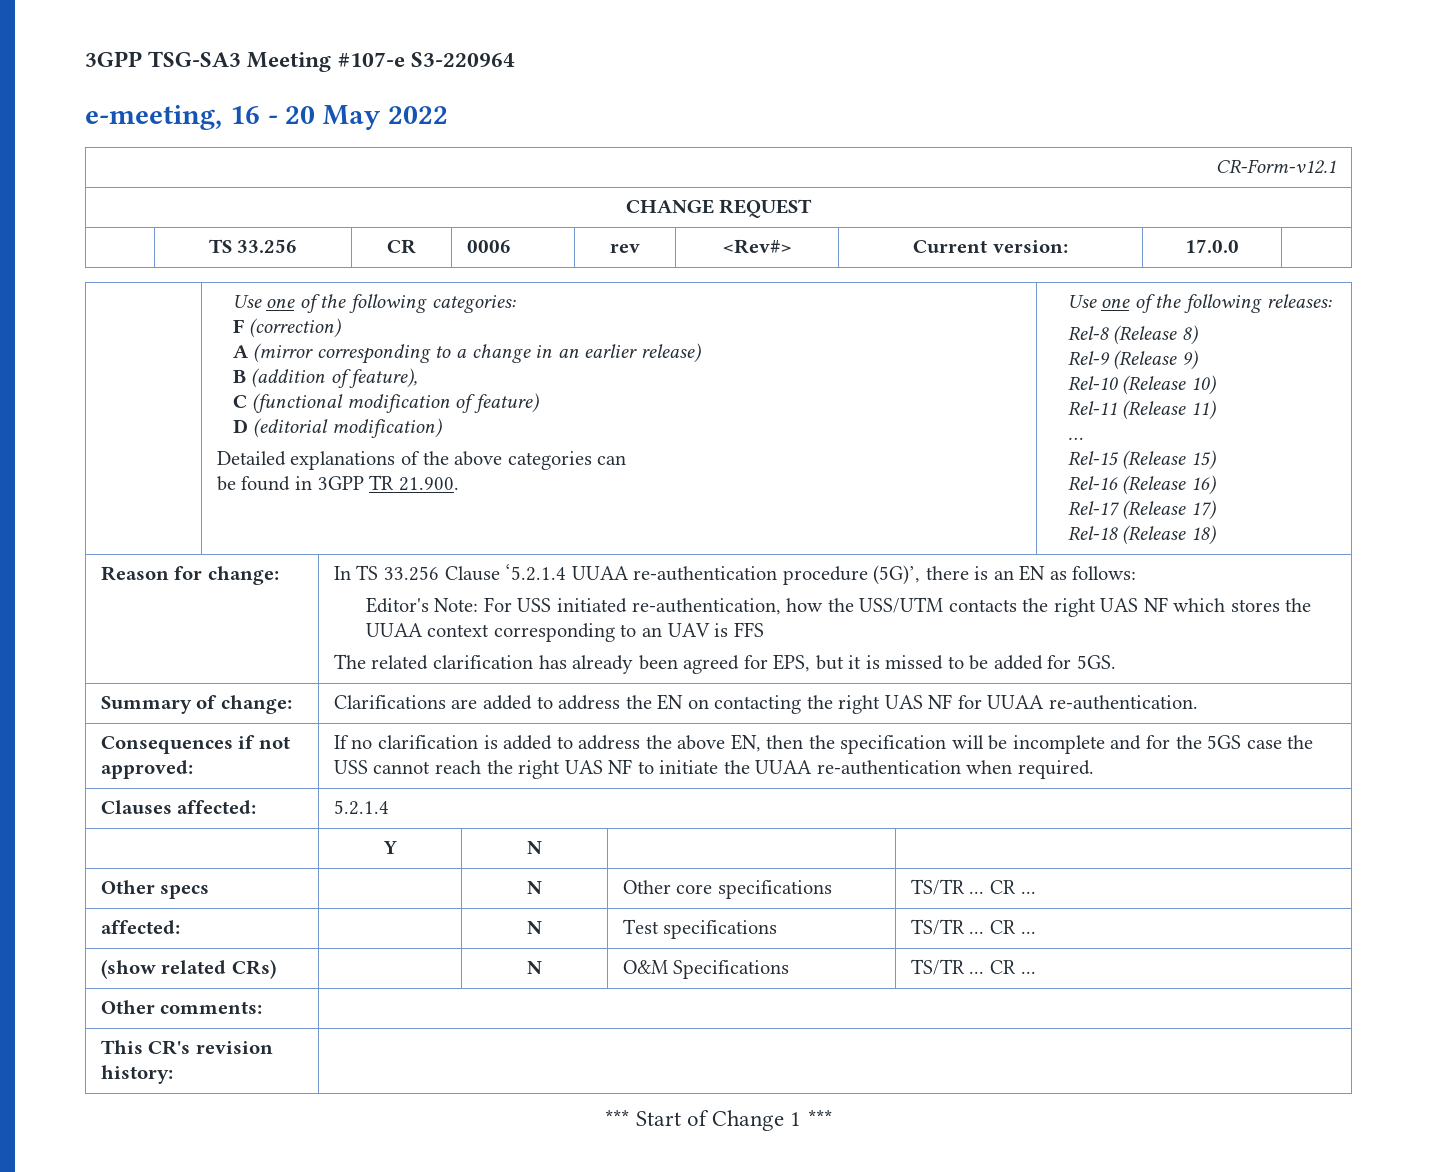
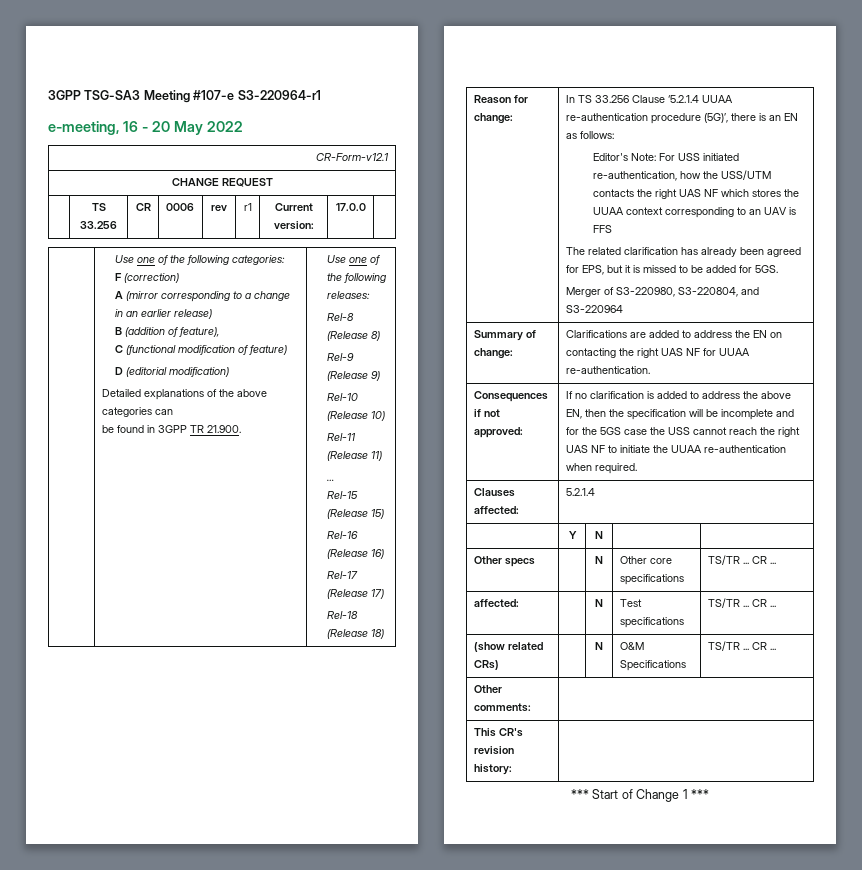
[410,52,515,67] S3-220964 -> [237,90,321,100] S3-220964-r1
[722,239,792,254] <Rev#> -> [243,203,252,211] r1
(1117, 662) none -> [565,287,759,297] [565,305,623,313] // Merger of S3-220980, S3-220804, and S3-220964

